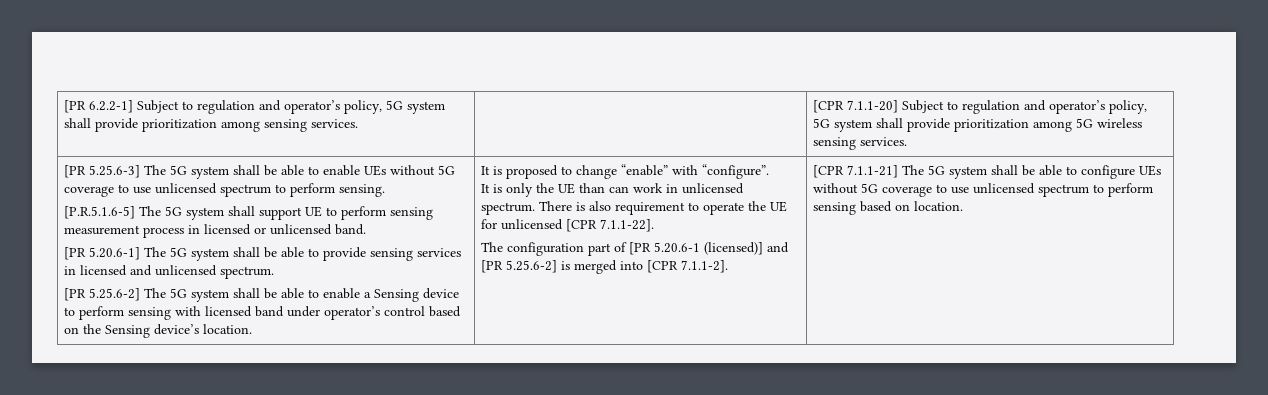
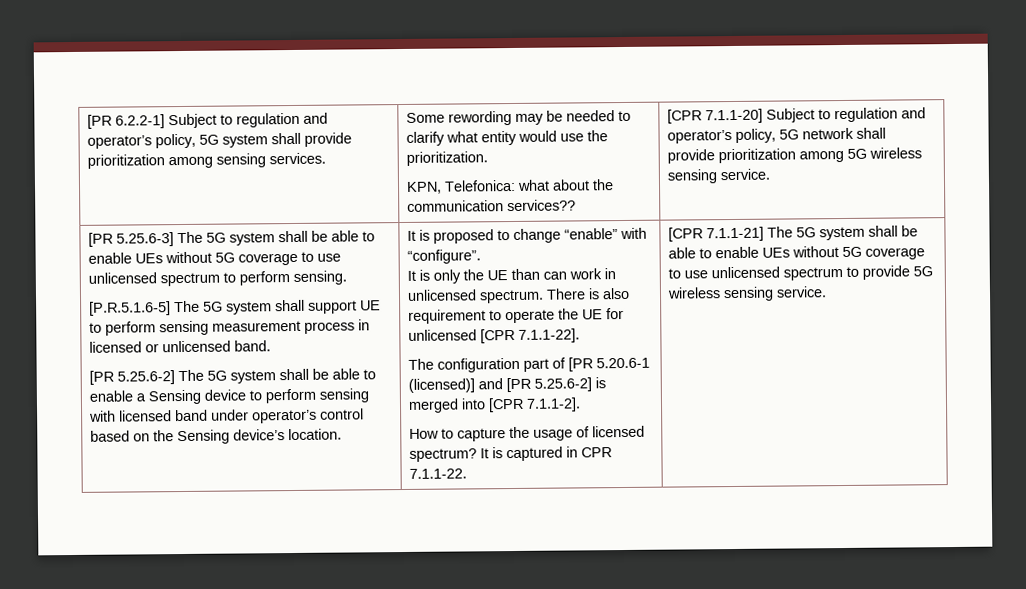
(359, 123) none -> [406,110,632,126] [406,130,609,146] [406,151,489,166] [406,179,615,194] [407,199,577,212] Some rewording may be needed to clarify what entity would use the prioritization. // KPN, Telefonica: what about the communication services??
[834,119,873,132] system -> [802,127,855,140] network
[860,137,908,146] services. -> [720,168,771,181] service.
[64,247,462,261] [64,265,275,279] // [PR 5.20.6-1] The 5G system shall be able to provide sensing services in licensed and unlicensed spectrum. -> (272, 346) none
(729, 266) none -> [409,425,646,442] [409,446,613,462] [409,468,468,479] // How to capture the usage of licensed spectrum? It is captured in CPR 7.1.1-22.
[1081,165,1162,179] [813,183,1154,197] [813,201,964,215] configure UEs without 5G coverage to use unlicensed spectrum to perform sensing based on location. -> [715,246,926,260] [668,265,934,281] [667,286,828,302] enable UEs without 5G coverage to use unlicensed spectrum to provide 5G wireless sensing service.

